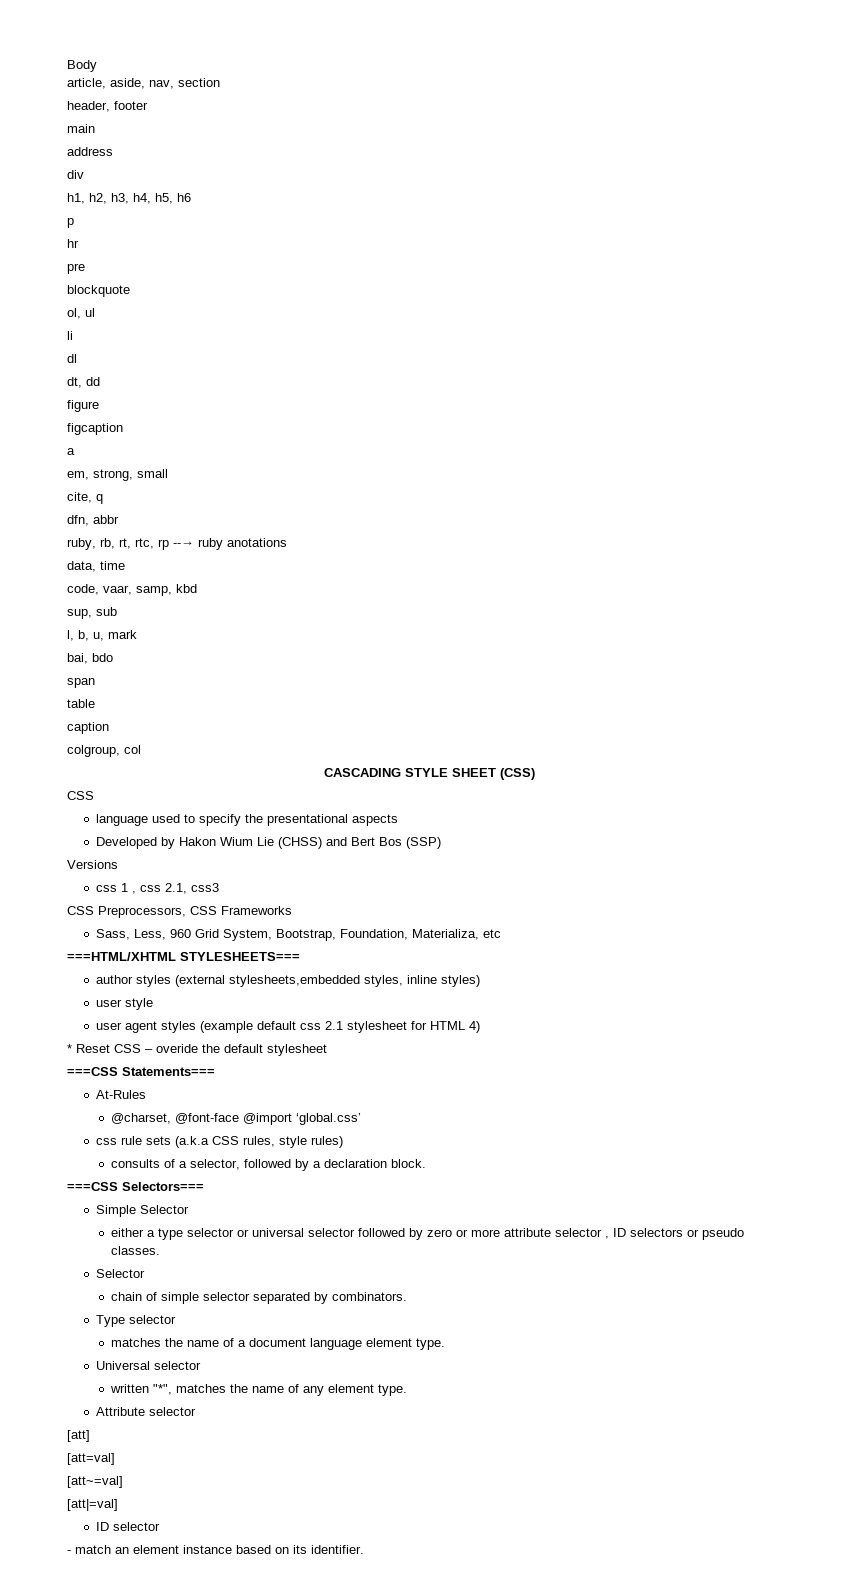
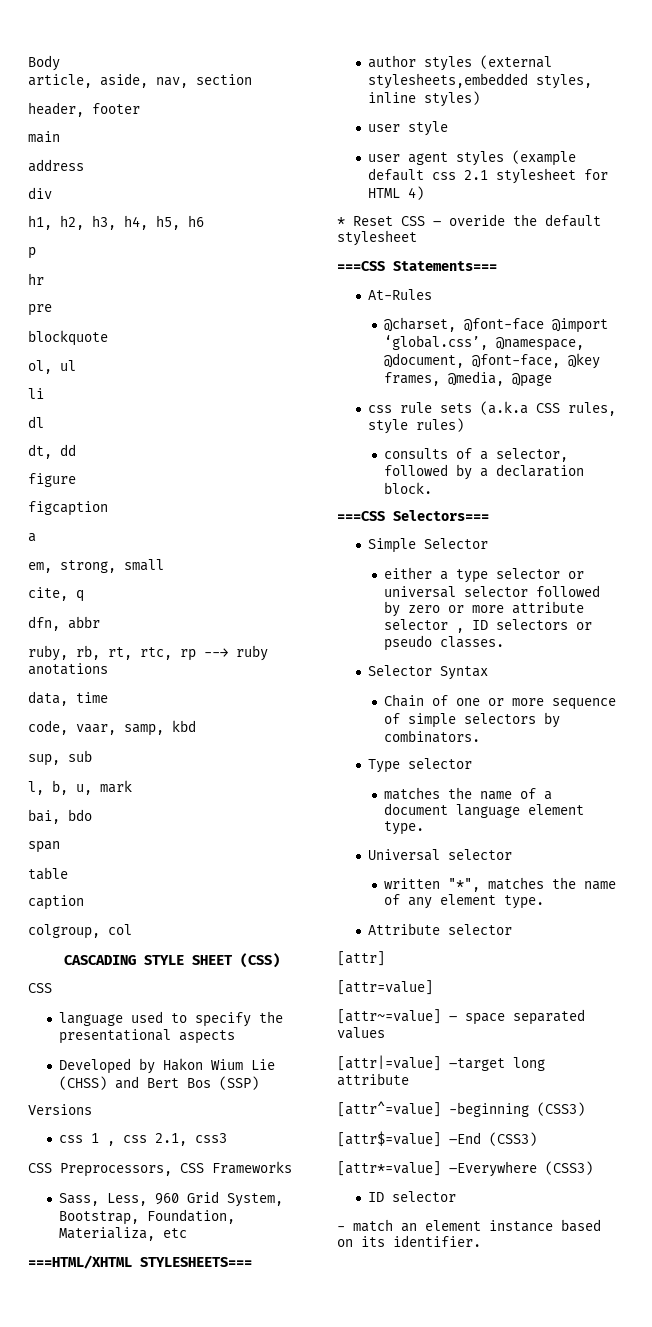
[295,1113,361,1125] ‘global.css’ -> [384,335,585,351] [384,353,601,369] [384,371,553,387] ‘global.css’, @namespace, @document, @font-face, @key frames, @media, @page
[110,1292,310,1304] // chain of simple selector separated -> [440,666,489,680] [384,694,617,710] [384,713,537,728] Syntax // Chain of one or more sequence of simple selectors
[67,1430,90,1442] [67,1453,115,1465] [67,1476,123,1488] [67,1499,118,1511] [att] // [att=val] // [att~=val] // [att|=val] -> [337,951,385,966] [337,980,433,995] [337,1009,585,1025] [337,1027,385,1039] [337,1055,545,1071] [337,1073,409,1086] [337,1101,585,1117] [337,1131,537,1147] [337,1161,593,1177] [attr] // [attr=value] // [attr~=value] – space separated values // [attr|=value] –target long attribute // [attr^=value] -beginning (CSS3) // [attr$=value] –End (CSS3) // [attr*=value] –Everywhere (CSS3)

